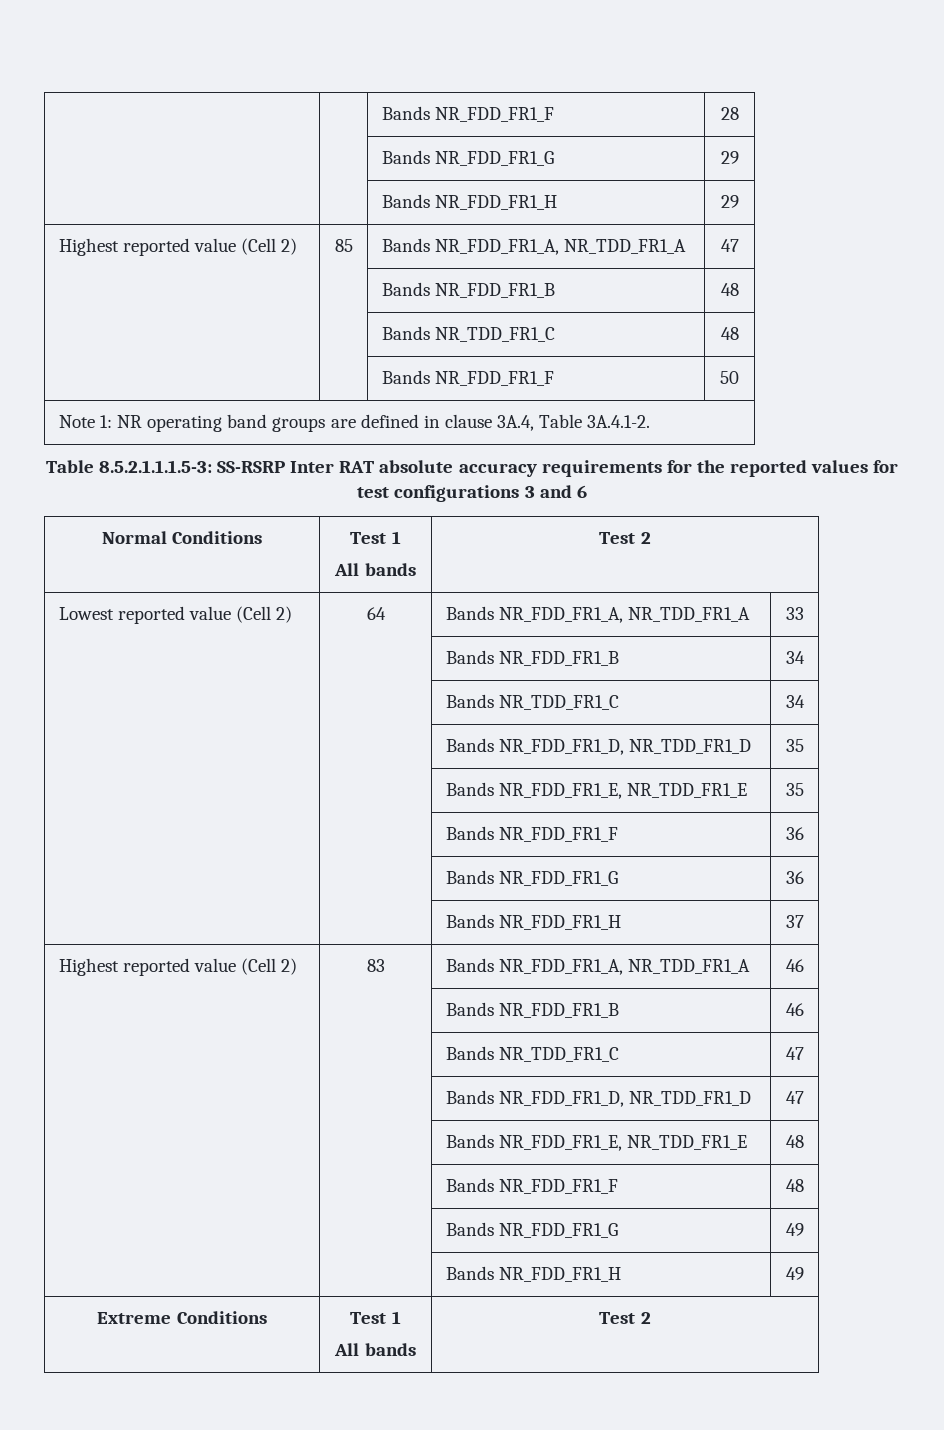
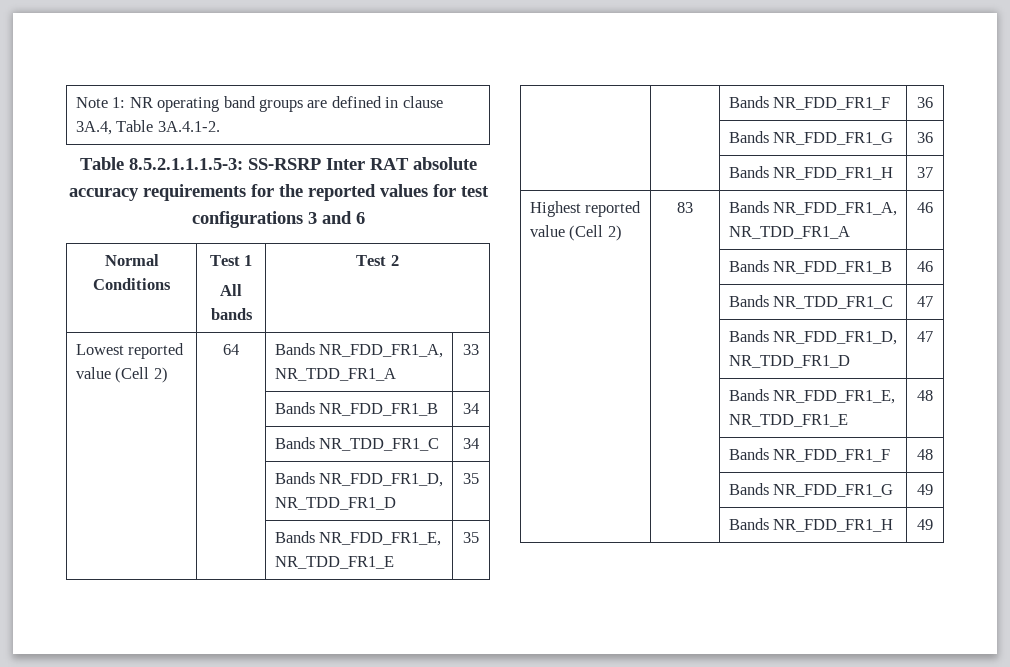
[381,106,554,122] [720,107,739,120] [381,150,554,166] [720,151,739,164] [381,194,557,210] [720,195,739,208] [58,238,298,256] [334,239,353,252] [381,238,687,255] [720,239,739,252] [381,282,555,298] [720,283,739,296] [381,326,555,342] [720,327,739,340] [381,370,554,386] [720,371,739,384] | | Bands NR_FDD_FR1_F | 28 // | | Bands NR_FDD_FR1_G | 29 // | | Bands NR_FDD_FR1_H | 29 // Highest reported value (Cell 2) | 85 | Bands NR_FDD_FR1_A, NR_TDD_FR1_A | 47 // | | Bands NR_FDD_FR1_B | 48 // | | Bands NR_TDD_FR1_C | 48 // | | Bands NR_FDD_FR1_F | 50 // -> (75, 102) none
[97,1311,267,1324] [350,1311,401,1324] [334,1343,416,1356] [599,1312,651,1324] // Extreme Conditions | Test 1 // All bands | Test 2 -> (933, 524) none

